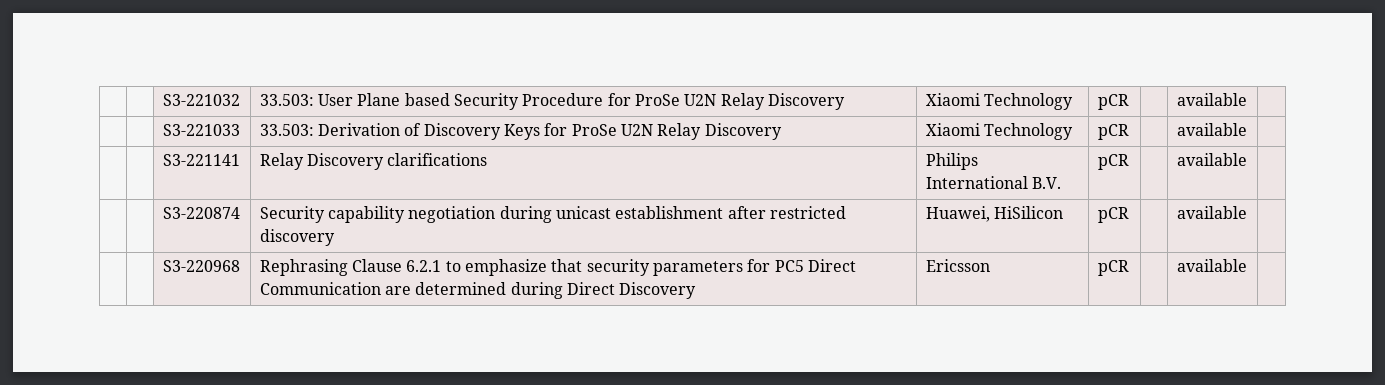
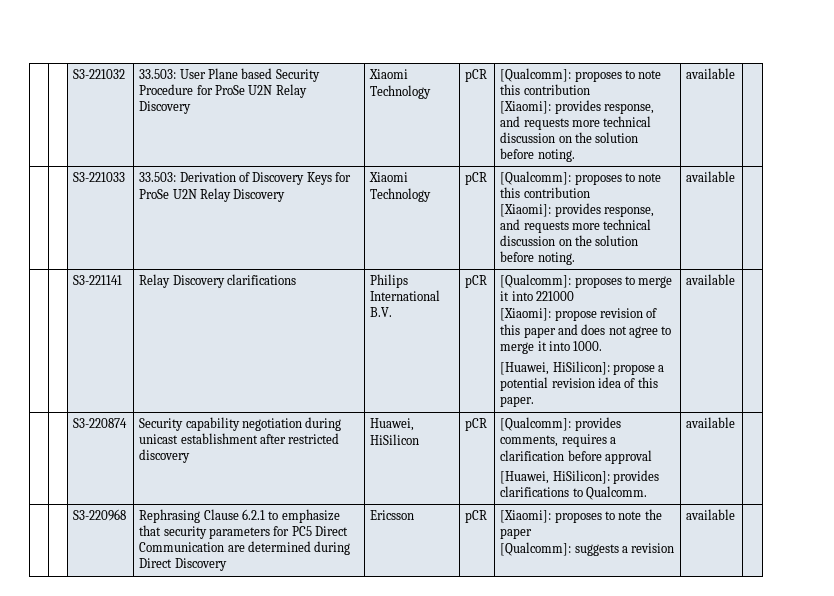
(1129, 102) none -> [500,68,662,82] [500,84,590,95] [500,100,654,114] [500,116,652,130] [500,132,639,143] [500,148,575,162] [Qualcomm]: proposes to note this contribution // [Xiaomi]: provides response, and requests more technical discussion on the solution before noting.
(1129, 132) none -> [500,171,662,185] [500,187,590,198] [500,203,654,217] [500,219,652,233] [500,235,639,246] [500,251,575,265] [Qualcomm]: proposes to note this contribution // [Xiaomi]: provides response, and requests more technical discussion on the solution before noting.
(1129, 162) none -> [500,274,673,288] [500,291,574,301] [500,308,658,321] [500,324,672,338] [500,341,603,354] [500,361,665,375] [500,377,658,391] [500,396,535,407] [Qualcomm]: proposes to merge it into 221000 // [Xiaomi]: propose revision of this paper and does not agree to merge it into 1000. // [Huawei, HiSilicon]: propose a potential revision idea of this paper.
(1129, 215) none -> [500,417,621,431] [500,434,616,447] [500,450,652,464] [500,470,659,484] [500,486,647,500] [Qualcomm]: provides comments, requires a clarification before approval // [Huawei, HiSilicon]: provides clarifications to Qualcomm.
(1129, 268) none -> [500,509,662,523] [500,528,533,539] [500,542,675,556] [Xiaomi]: proposes to note the paper // [Qualcomm]: suggests a revision

